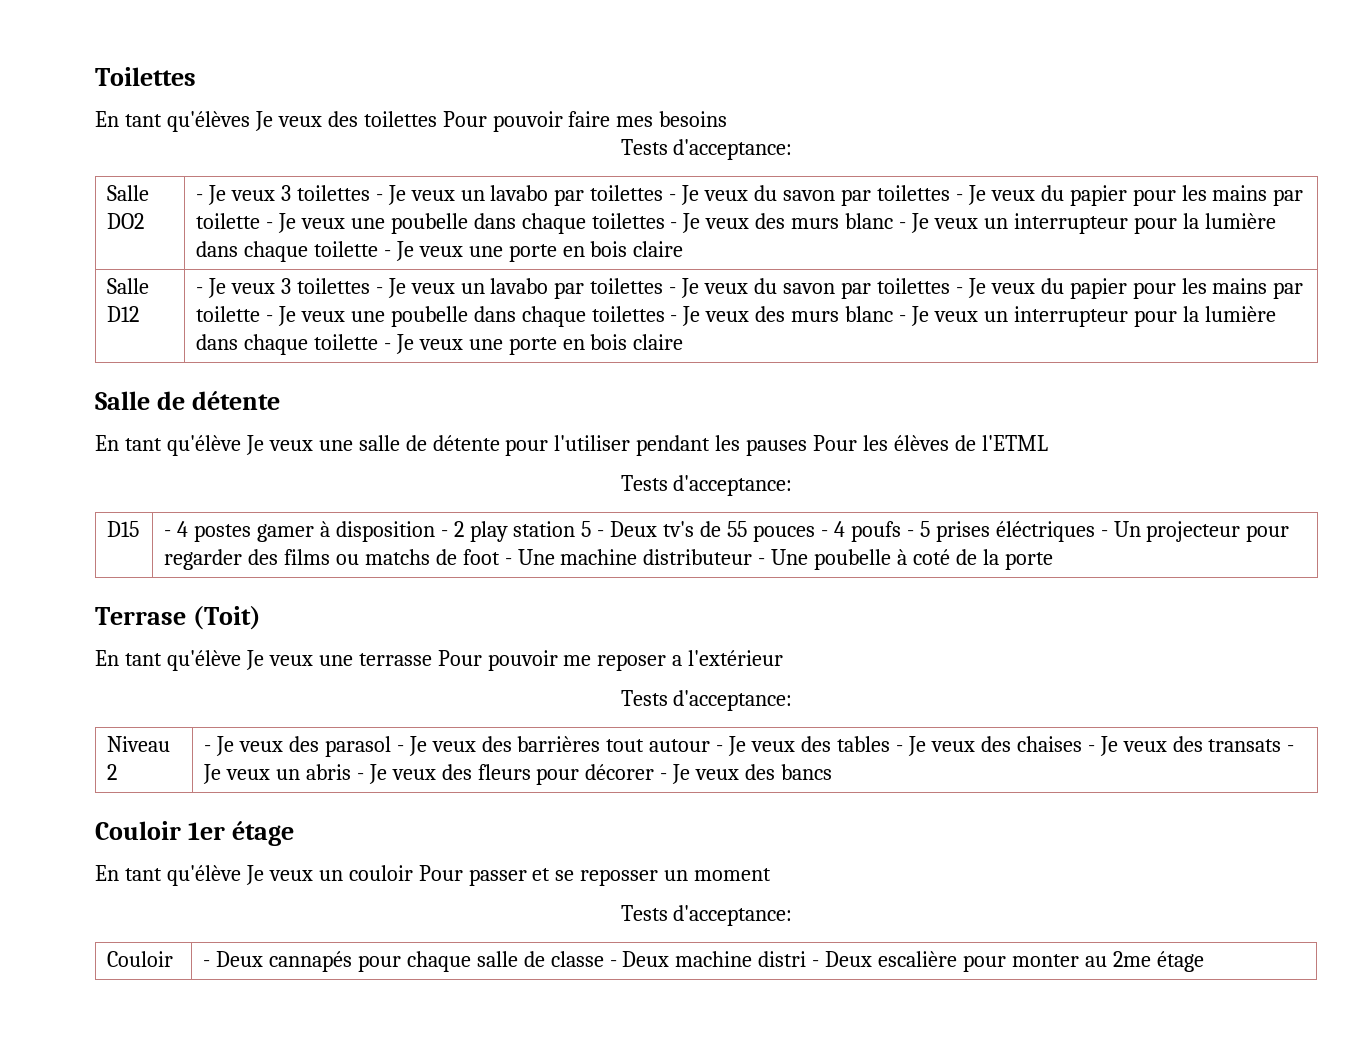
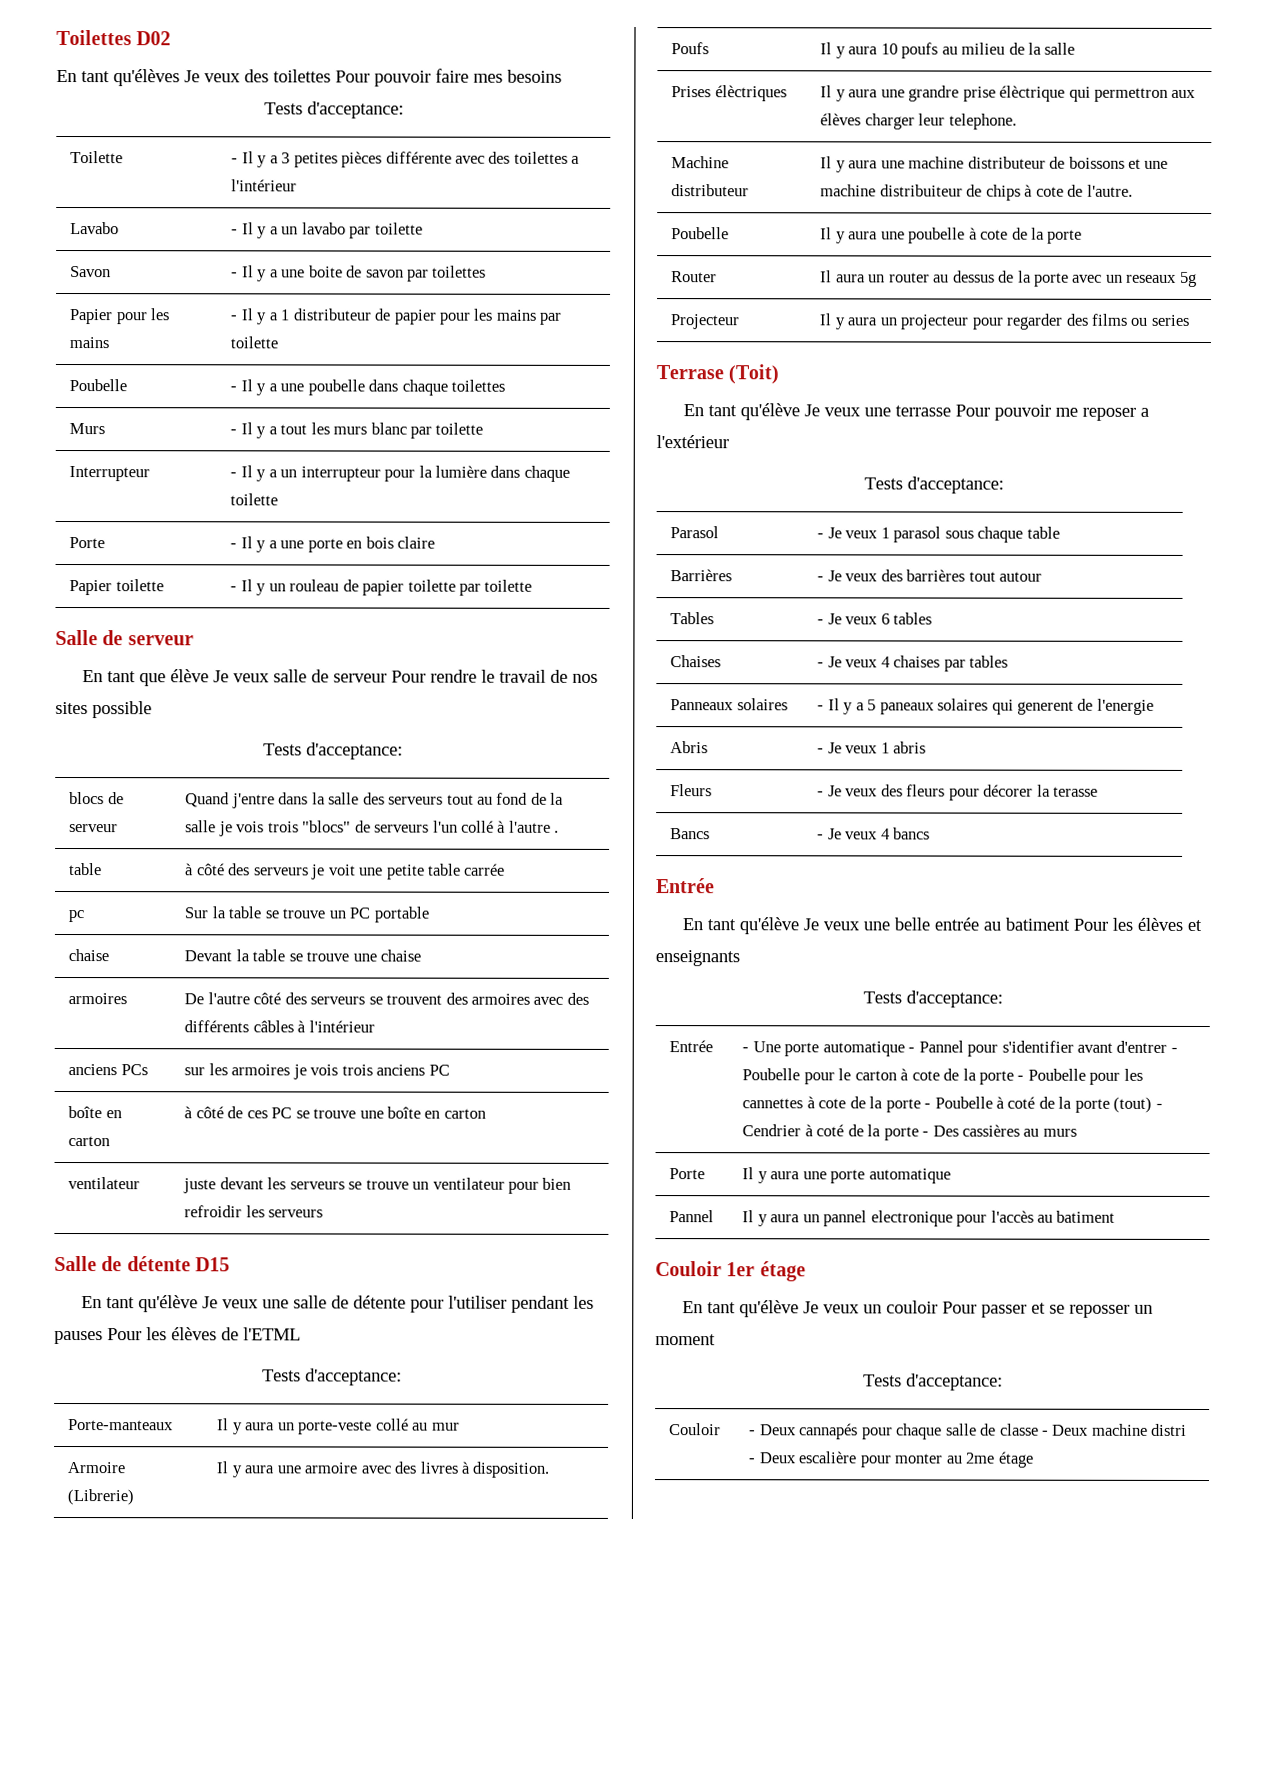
(196, 76) none -> [136,31,172,46] D02
[107,185,150,201] [107,213,145,229] [196,185,1304,206] [196,213,1276,234] [196,241,684,262] [107,278,150,294] [107,306,140,322] [196,278,1304,299] [196,306,1276,327] [196,334,684,355] Salle DO2 | - Je veux 3 toilettes - Je veux un lavabo par toilettes - Je veux du savon par toilettes - Je veux du papier pour les mains par toilette - Je veux une poubelle dans chaque toilettes - Je veux des murs blanc - Je veux un interrupteur pour la lumière dans chaque toilette - Je veux une porte en bois claire // Salle D12 | - Je veux 3 toilettes - Je veux un lavabo par toilettes - Je veux du savon par toilettes - Je veux du papier pour les mains par toilette - Je veux une poubelle dans chaque toilettes - Je veux des murs blanc - Je veux un interrupteur pour la lumière dans chaque toilette - Je veux une porte en bois claire -> [70,151,124,164] [231,151,581,168] [231,179,298,192] [70,222,120,235] [231,222,423,239] [70,266,112,278] [231,265,487,282] [69,308,171,325] [69,337,110,349] [230,308,563,325] [230,336,279,349] [69,379,128,392] [230,379,505,396] [69,423,106,435] [230,422,484,439] [69,466,151,482] [230,465,570,482] [230,493,279,506] [69,537,106,549] [230,536,435,553] [69,579,164,596] [230,579,533,596] [55,629,194,646] [82,669,599,687] [55,701,152,719] [262,742,403,760] [69,792,124,805] [69,824,119,833] [185,792,565,809] [185,820,560,837] [69,863,103,876] [185,863,506,880] [68,910,85,923] [184,906,429,923] [68,949,110,962] [184,949,422,962] [68,993,128,1005] [184,992,589,1005] [184,1020,375,1033] [68,1064,148,1076] [184,1063,450,1080] [68,1106,122,1119] [68,1136,111,1147] [184,1106,486,1119] [68,1177,141,1190] [183,1177,572,1194] [184,1205,324,1218] Toilette | - Il y a 3 petites pièces différente avec des toilettes a l'intérieur // Lavabo | - Il y a un lavabo par toilette // Savon | - Il y a une boite de savon par toilettes // Papier pour les mains | - Il y a 1 distributeur de papier pour les mains par toilette // Poubelle | - Il y a une poubelle dans chaque toilettes // Murs | - Il y a tout les murs blanc par toilette // Interrupteur | - Il y a un interrupteur pour la lumière dans chaque toilette // Porte | - Il y a une porte en bois claire // Papier toilette | - Il y un rouleau de papier toilette par toilette // Salle de serveur // En tant que élève Je veux salle de serveur Pour rendre le travail de nos sites possible // Tests d'acceptance: // blocs de serveur | Quand j'entre dans la salle des serveurs tout au fond de la salle je vois trois "blocs" de serveurs l'un collé à l'autre . // table | à côté des serveurs je voit une petite table carrée // pc | Sur la table se trouve un PC portable // chaise | Devant la table se trouve une chaise // armoires | De l'autre côté des serveurs se trouvent des armoires avec des différents câbles à l'intérieur // anciens PCs | sur les armoires je vois trois anciens PC // boîte en carton | à côté de ces PC se trouve une boîte en carton // ventilateur | juste devant les serveurs se trouve un ventilateur pour bien refroidir les serveurs
(280, 400) none -> [195,1257,231,1272] D15
[107,521,140,537] [164,521,1141,542] D15 | - 4 postes gamer à disposition - 2 play station 5 - Deux tv's de 55 pouces - 4 poufs - 5 prises éléctriques - Un -> [68,1419,175,1431] [217,1418,460,1435] [67,1462,127,1474] [67,1489,135,1506] [216,1461,551,1478] [671,42,710,55] [820,42,1076,59] [671,85,787,102] [820,85,1197,102] [820,113,1017,130] [671,156,730,169] [671,184,750,197] [820,156,1169,173] [820,184,1133,201] [671,227,730,240] [820,227,1083,244] [671,271,718,283] [820,270,1197,287] [670,314,741,330] [819,313,898,330] Porte-manteaux | Il y aura un porte-veste collé au mur // Armoire (Librerie) | Il y aura une armoire avec des livres à disposition. // Poufs | Il y aura 10 poufs au milieu de la salle // Prises élèctriques | Il y aura une grandre prise élèctrique qui permettron aux élèves charger leur telephone. // Machine distributeur | Il y aura une machine distributeur de boissons et une machine distribuiteur de chips à cote de l'autre. // Poubelle | Il y aura une poubelle à cote de la porte // Router | Il aura un router au dessus de la porte avec un reseaux 5g // Projecteur | Il y aura un
[364,549,1053,570] matchs de foot - Une machine distributeur - Une poubelle à coté de la porte -> [1150,314,1190,326] series
[107,736,171,752] [107,764,118,780] [204,736,391,757] Niveau 2 | - Je veux des parasol -> [670,526,720,539] [817,526,1060,543] [670,569,733,582] Parasol | - Je veux 1 parasol sous chaque table // Barrières |
[716,736,1295,756] [203,764,300,784] - Je veux des tables - Je veux des chaises - Je veux des transats - Je veux un -> [670,612,715,625] [817,612,933,625] [670,655,722,668] [817,655,1009,672] [670,698,788,711] [817,698,1154,715] [670,741,709,754] [817,742,890,754] // Tables | - Je veux 6 tables // Chaises | - Je veux 4 chaises par tables // Panneaux solaires | - Il y a 5 paneaux solaires qui generent de l'energie // Abris | - Je veux 1
(351, 772) none -> [670,784,713,797] // Fleurs |
[660,764,776,784] - Je veux des -> [1036,784,1098,797] [670,828,711,840] [817,828,890,840] la terasse // Bancs | - Je veux 4
(833, 772) none -> [656,878,715,894] [682,917,1203,935] [655,950,740,967] [862,990,1003,1008] [669,1040,714,1053] [742,1040,1178,1057] [742,1068,1143,1085] [742,1096,1163,1113] [742,1124,1077,1141] [669,1168,706,1180] [742,1167,951,1184] [669,1210,715,1223] [742,1210,1116,1227] // Entrée // En tant qu'élève Je veux une belle entrée au batiment Pour les élèves et enseignants // Tests d'acceptance: // Entrée | - Une porte automatique - Pannel pour s'identifier avant d'entrer - Poubelle pour le carton à cote de la porte - Poubelle pour les cannettes à cote de la porte - Poubelle à coté de la porte (tout) - Cendrier à coté de la porte - Des cassières au murs // Porte | Il y aura une porte automatique // Pannel | Il y aura un pannel electronique pour l'accès au batiment

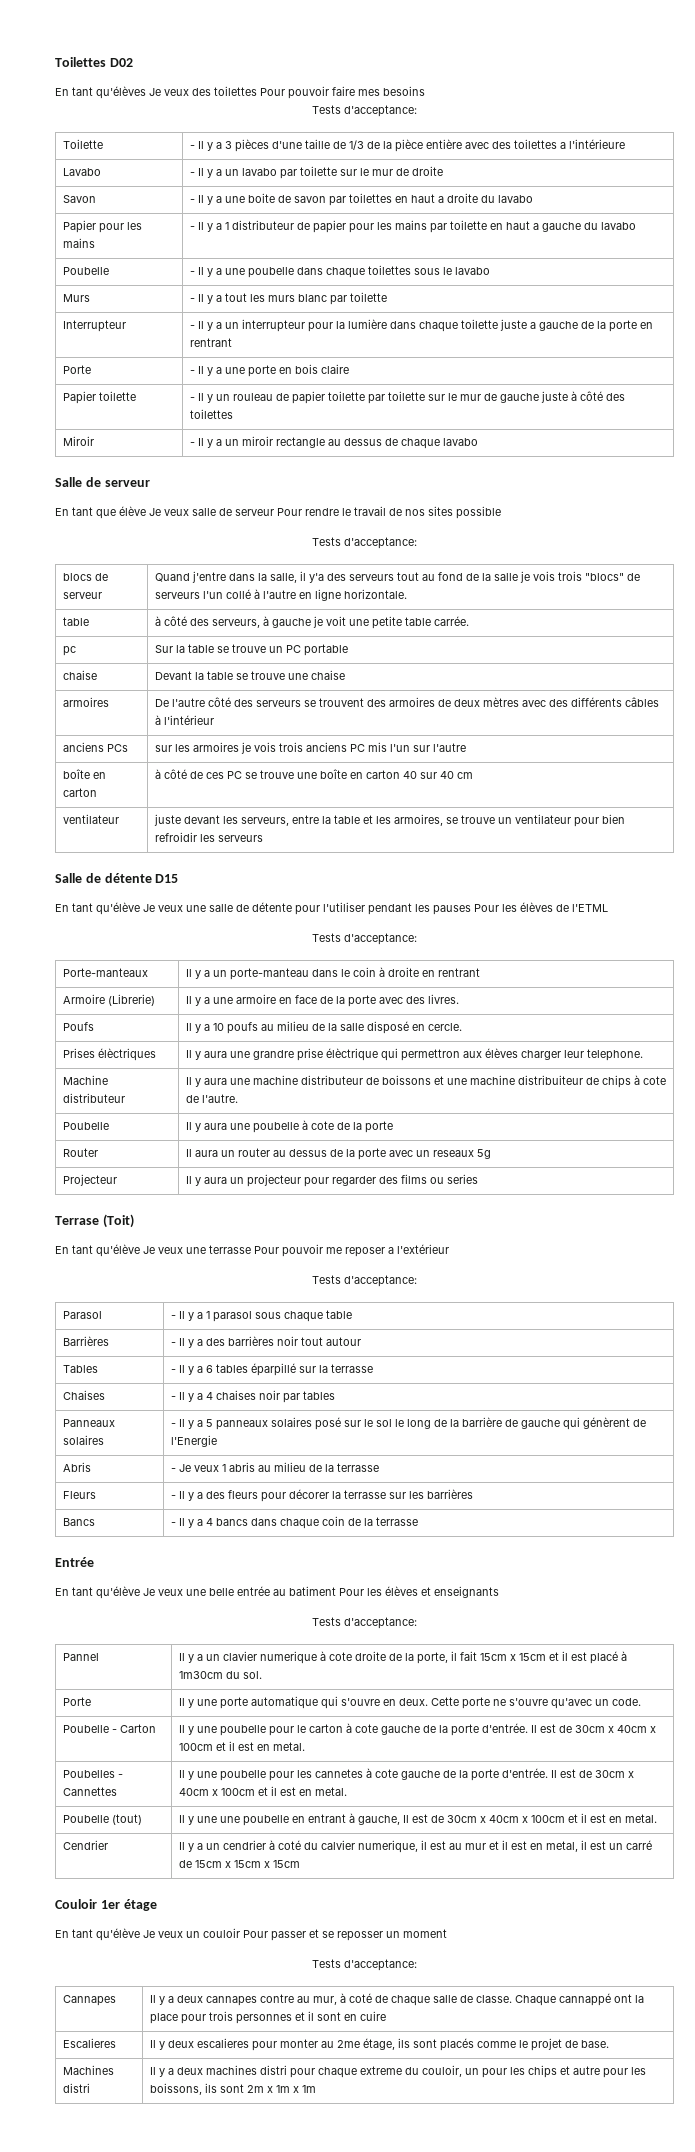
[293,151,452,168] petites pièces différente -> [234,139,462,152] pièces d'une taille de 1/3 de la pièce entière
[231,179,298,192] l'intérieur -> [568,139,625,149] l'intérieure
(423, 228) none -> [339,166,443,176] sur le mur de droite
(487, 271) none -> [394,193,533,203] en haut a droite du lavabo
(279, 342) none -> [489,221,636,232] en haut a gauche du lavabo
(505, 385) none -> [413,267,490,275] sous le lavabo
(279, 499) none -> [499,319,653,332] [189,338,232,347] juste a gauche de la porte en rentrant
(533, 585) none -> [427,391,625,403] [189,409,233,419] [62,436,94,446] [189,436,478,449] sur le mur de gauche juste à côté des toilettes // Miroir | - Il y a un miroir rectangle au dessus de chaque lavabo
[328,792,360,805] salle -> [269,571,324,583] salle, il y'a
[554,830,560,833] . -> [298,589,407,601] en ligne horizontale.
[253,867,309,876] serveurs -> [211,616,311,628] serveurs, à gauche
[464,863,506,876] carrée -> [433,616,469,626] carrée.
(530, 999) none -> [437,697,519,707] de deux mètres
(450, 1070) none -> [367,742,466,752] mis l'un sur l'autre
(486, 1113) none -> [402,771,473,779] 40 sur 40 cm
[289,1181,345,1190] serveurs -> [240,814,443,826] serveurs, entre la table et les armoires,
[245,1418,460,1435] aura un porte-veste collé au mur -> [203,967,480,980] a un porte-manteau dans le coin à droite en rentrant
[244,1465,276,1474] aura -> [203,997,210,1004] a
[360,1461,551,1478] avec des livres à disposition. -> [278,994,459,1007] en face de la porte avec des livres.
[848,46,879,55] aura -> [203,1024,210,1031] a
(1076, 48) none -> [366,1021,462,1034] disposé en cercle.
[827,527,879,539] Je veux -> [178,1311,203,1321] Il y a
[827,570,879,582] Je veux -> [178,1338,203,1348] Il y a
(966, 575) none -> [276,1336,298,1346] noir
[827,613,879,625] Je veux -> [178,1365,203,1375] Il y a
(933, 618) none -> [250,1363,373,1376] éparpillé sur la terrasse
[827,656,879,668] Je veux -> [178,1392,203,1402] Il y a
(941, 661) none -> [258,1390,280,1400] noir
[879,698,1154,715] paneaux solaires qui generent de l'energie -> [215,1417,646,1430] [170,1435,217,1447] panneaux solaires posé sur le sol le long de la barrière de gauche qui génèrent de l'Energie
(927, 747) none -> [257,1462,379,1472] au milieu de la terrasse
[827,785,879,797] Je veux -> [178,1491,203,1501] Il y a
[1052,786,1098,797] terasse -> [343,1489,473,1499] terrasse sur les barrières
[827,828,879,840] Je veux -> [178,1518,203,1528] Il y a
(931, 833) none -> [250,1516,418,1529] dans chaque coin de la terrasse
[669,1040,714,1053] [742,1040,1178,1057] [742,1068,801,1081] Entrée | - Une porte automatique - Pannel pour s'identifier avant d'entrer - Poubelle -> [62,1653,99,1661] [178,1651,627,1664] [178,1671,262,1679] [62,1697,91,1706] [178,1696,641,1709] [62,1724,156,1733] [178,1725,266,1736] Pannel | Il y a un clavier numerique à cote droite de la porte, il fait 15cm x 15cm et il est placé à 1m30cm du sol. // Porte | Il y une porte automatique qui s'ouvre en deux. Cette porte ne s'ouvre qu'avec un code. // Poubelle - Carton | Il y une poubelle
[943,1068,1143,1085] [742,1096,1163,1113] [742,1124,1077,1141] [669,1168,706,1180] [742,1167,951,1184] [669,1210,715,1223] [742,1210,1116,1227] de la porte - Poubelle pour les cannettes à cote de la porte - Poubelle à coté de la porte (tout) - Cendrier à coté de la porte - Des cassières au murs // Porte | Il y aura une porte automatique // Pannel | Il y aura un pannel electronique pour l'accès au batiment -> [380,1723,656,1736] [178,1741,305,1751] [62,1770,123,1778] [62,1787,117,1796] [178,1768,634,1781] [178,1786,347,1796] [62,1814,142,1825] [178,1813,657,1826] [62,1840,108,1850] [178,1840,652,1853] [178,1860,300,1868] gauche de la porte d'entrée. Il est de 30cm x 40cm x 100cm et il est en metal. // Poubelles - Cannettes | Il y une poubelle pour les cannetes à cote gauche de la porte d'entrée. Il est de 30cm x 40cm x 100cm et il est en metal. // Poubelle (tout) | Il y une une poubelle en entrant à gauche, Il est de 30cm x 40cm x 100cm et il est en metal. // Cendrier | Il y a un cendrier à coté du calvier numerique, il est au mur et il est en metal, il est un carré de 15cm x 15cm x 15cm
[669,1423,722,1436] [749,1423,1188,1440] [749,1451,1034,1468] Couloir | - Deux cannapés pour chaque salle de classe - Deux machine distri - Deux escalière pour monter au 2me étage -> [62,1995,116,2006] [149,1993,644,2006] [149,2011,386,2024] [62,2038,116,2048] [149,2038,609,2051] [62,2065,114,2075] [62,2083,90,2093] [149,2065,646,2078] [149,2083,316,2095] Cannapes | Il y a deux cannapes contre au mur, à coté de chaque salle de classe. Chaque cannappé ont la place pour trois personnes et il sont en cuire // Escalieres | Il y deux escalieres pour monter au 2me étage, ils sont placés comme le projet de base. // Machines distri | Il y a deux machines distri pour chaque extreme du couloir, un pour les chips et autre pour les boissons, ils sont 2m x 1m x 1m

